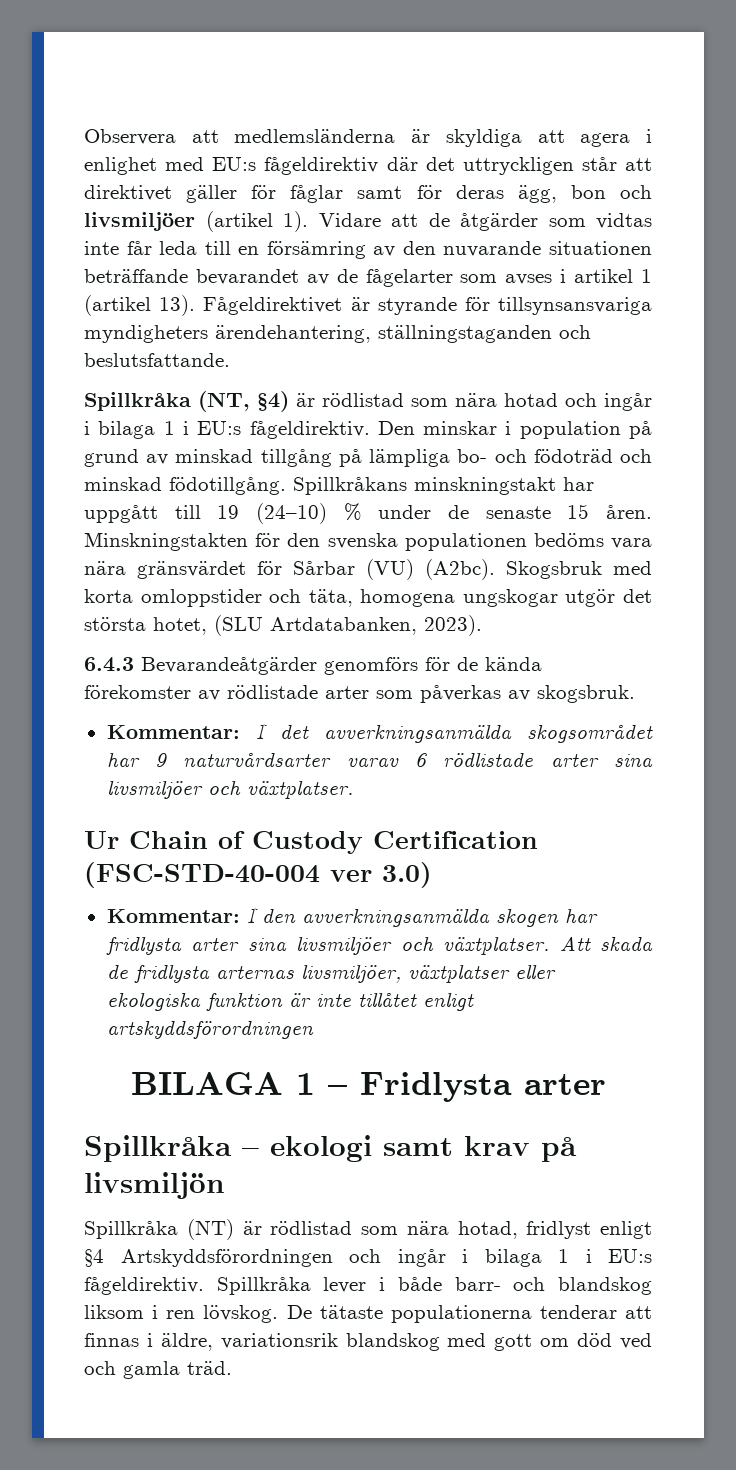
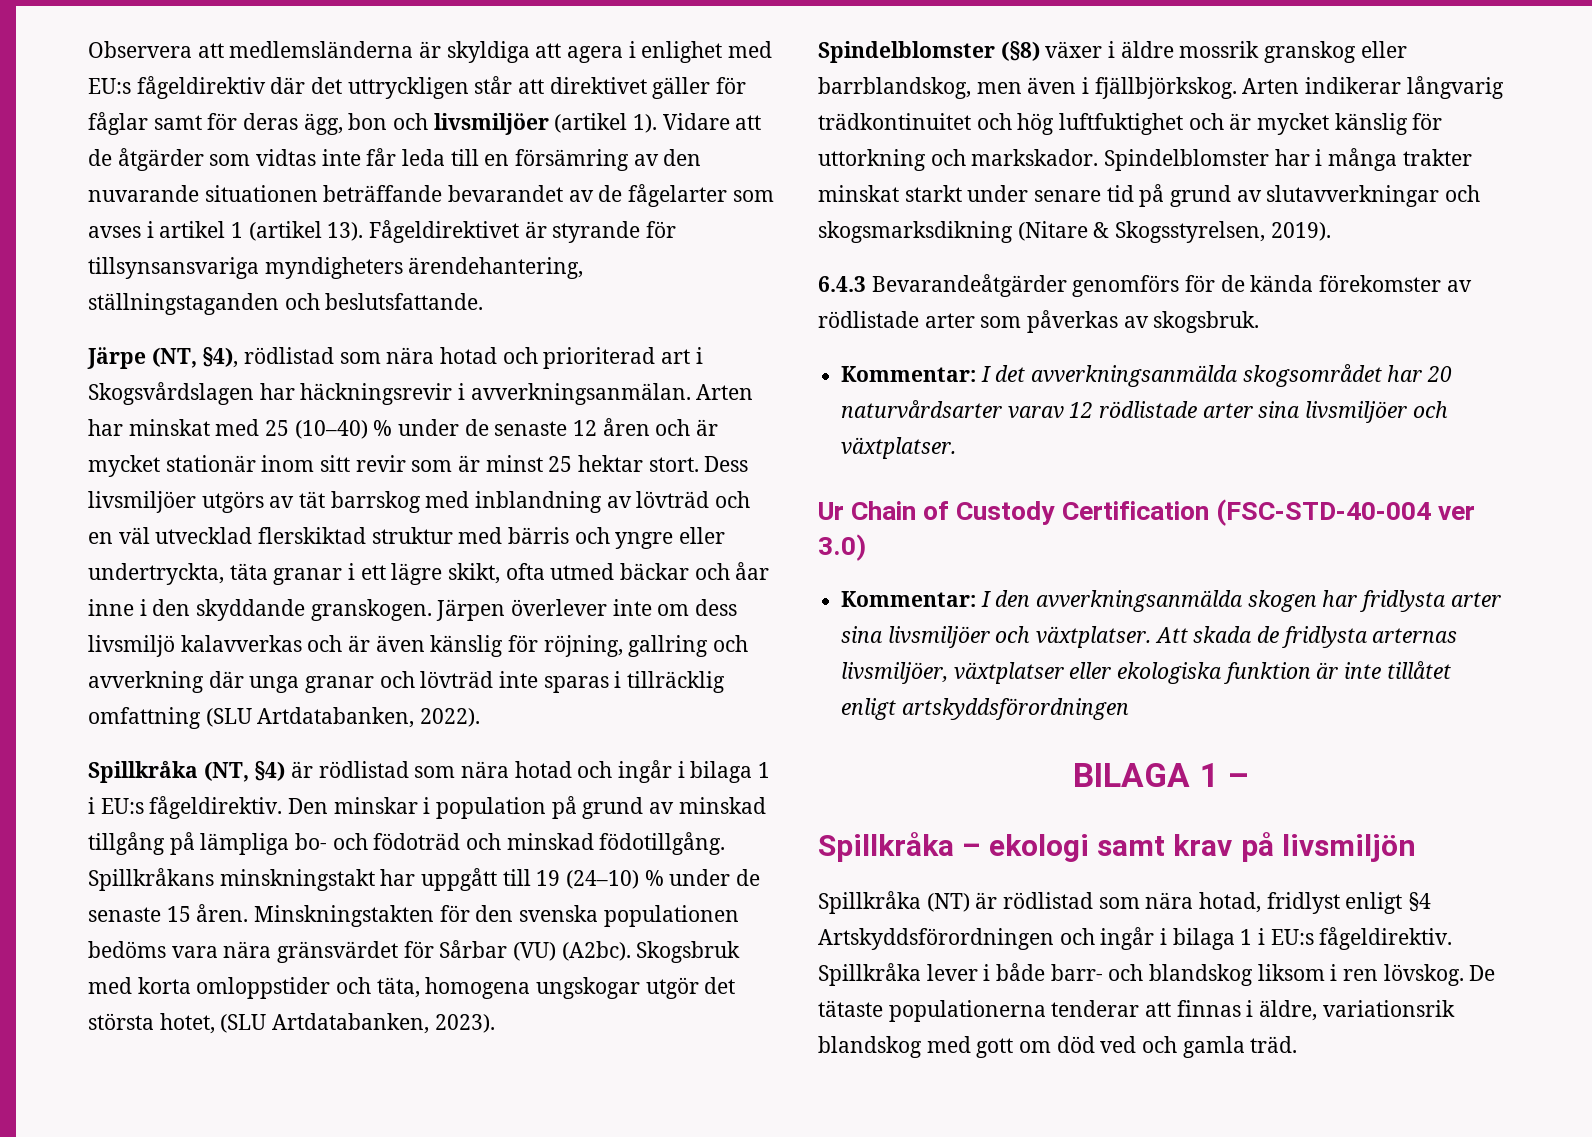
(230, 360) none -> [87,347,703,369] [88,382,754,405] [88,418,719,439] [88,455,749,477] [88,491,751,513] [88,527,726,549] [88,562,770,585] [88,599,738,621] [88,635,749,657] [88,671,726,693] [88,707,481,729] // Järpe (NT, §4), rödlistad som nära hotad och prioriterad art i Skogsvårdslagen har häckningsrevir i avverkningsanmälan. Arten har minskat med 25 (10–40) % under de senaste 12 åren och är mycket stationär inom sitt revir som är minst 25 hektar stort. Dess livsmiljöer utgörs av tät barrskog med inblandning av lövträd och en väl utvecklad flerskiktad struktur med bärris och yngre eller undertryckta, täta granar i ett lägre skikt, ofta utmed bäckar och åar inne i den skyddande granskogen. Järpen överlever inte om dess livsmiljö kalavverkas och är även känslig för röjning, gallring och avverkning där unga granar och lövträd inte sparas i tillräcklig omfattning (SLU Artdatabanken, 2022).
(482, 625) none -> [818,41,1407,63] [818,76,1504,99] [818,113,1443,135] [818,148,1472,171] [818,184,1481,207] [818,221,1331,243] // Spindelblomster (§8) växer i äldre mossrik granskog eller barrblandskog, men även i fjällbjörkskog. Arten indikerar långvarig trädkontinuitet och hög luftfuktighet och är mycket känslig för uttorkning och markskador. Spindelblomster har i många trakter minskat starkt under senare tid på grund av slutavverkningar och skogsmarksdikning (Nitare & Skogsstyrelsen, 2019).
[154,753,167,767] 9 -> [1427,366,1453,382] 20
[414,753,427,767] 6 -> [1069,402,1094,418] 12
[359,1072,606,1102] Fridlysta arter -> (1249, 780) none

